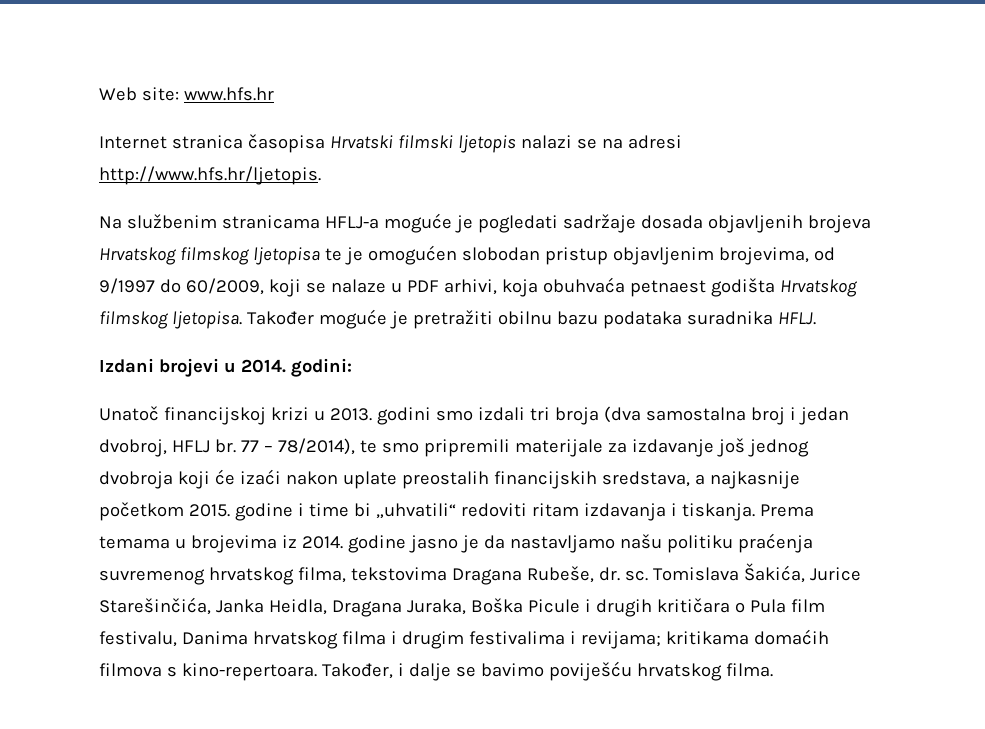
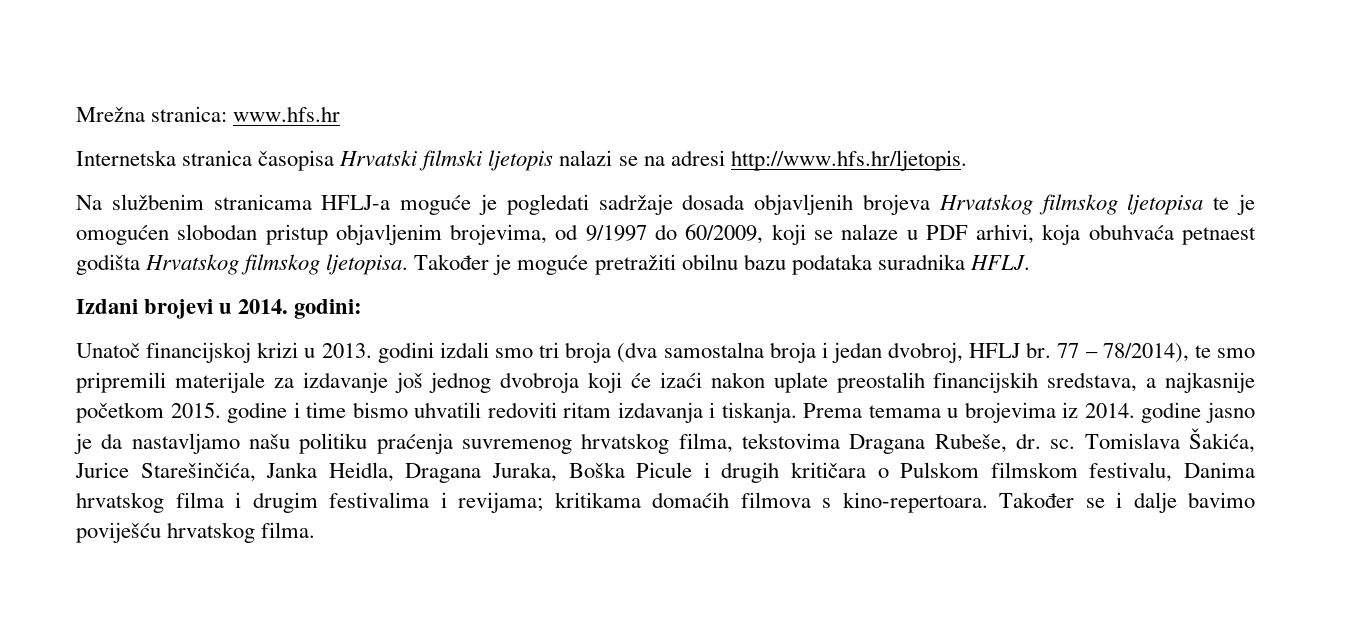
[99,87,179,101] Web site: -> [76,106,228,122] Mrežna stranica:
[99,136,167,149] Internet -> [76,150,176,166] Internetska
[318,309,408,329] moguće je -> [493,254,589,275] je moguće
[435,407,525,421] smo izdali -> [439,342,533,358] izdali smo
[750,407,785,425] broj -> [769,342,816,363] broja
[353,503,456,519] bi „uhvatili“ -> [352,402,482,418] bismo uhvatili
[749,599,825,613] Pula film -> [900,462,1078,478] Pulskom filmskom
[321,663,393,679] Također, -> [999,492,1105,508] Također se
[455,666,476,677] se -> (1177, 502) none

